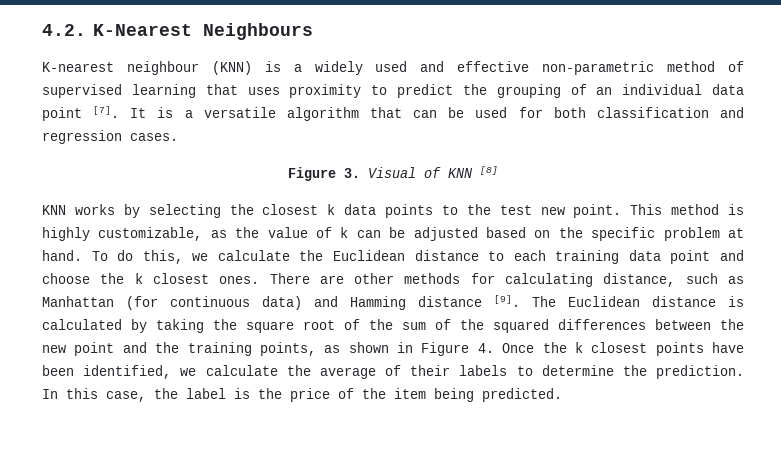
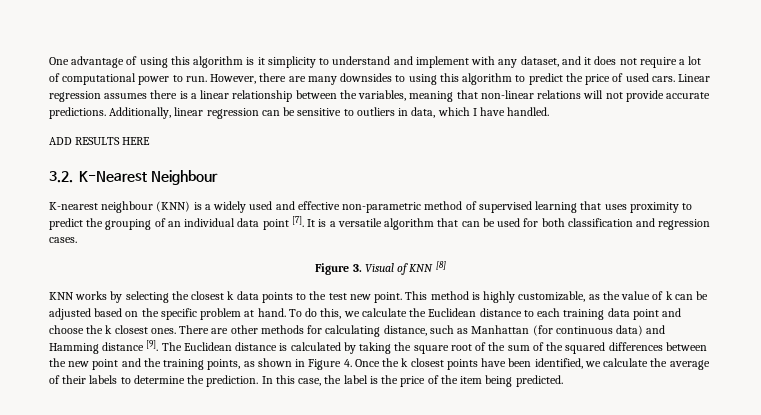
[42,23,313,40] 4.2. K-Nearest Neighbours -> [49,56,702,68] [49,73,711,85] [49,90,711,102] [49,107,550,119] [49,137,151,145] [49,170,218,185] One advantage of using this algorithm is it simplicity to understand and implement with any dataset, and it does not require a lot of computational power to run. However, there are many downsides to using this algorithm to predict the price of used cars. Linear regression assumes there is a linear relationship between the variables, meaning that non-linear relations will not provide accurate predictions. Additionally, linear regression can be sensitive to outliers in data, which I have handled. // ADD RESULTS HERE // 3.2. K-Nearest Neighbour

